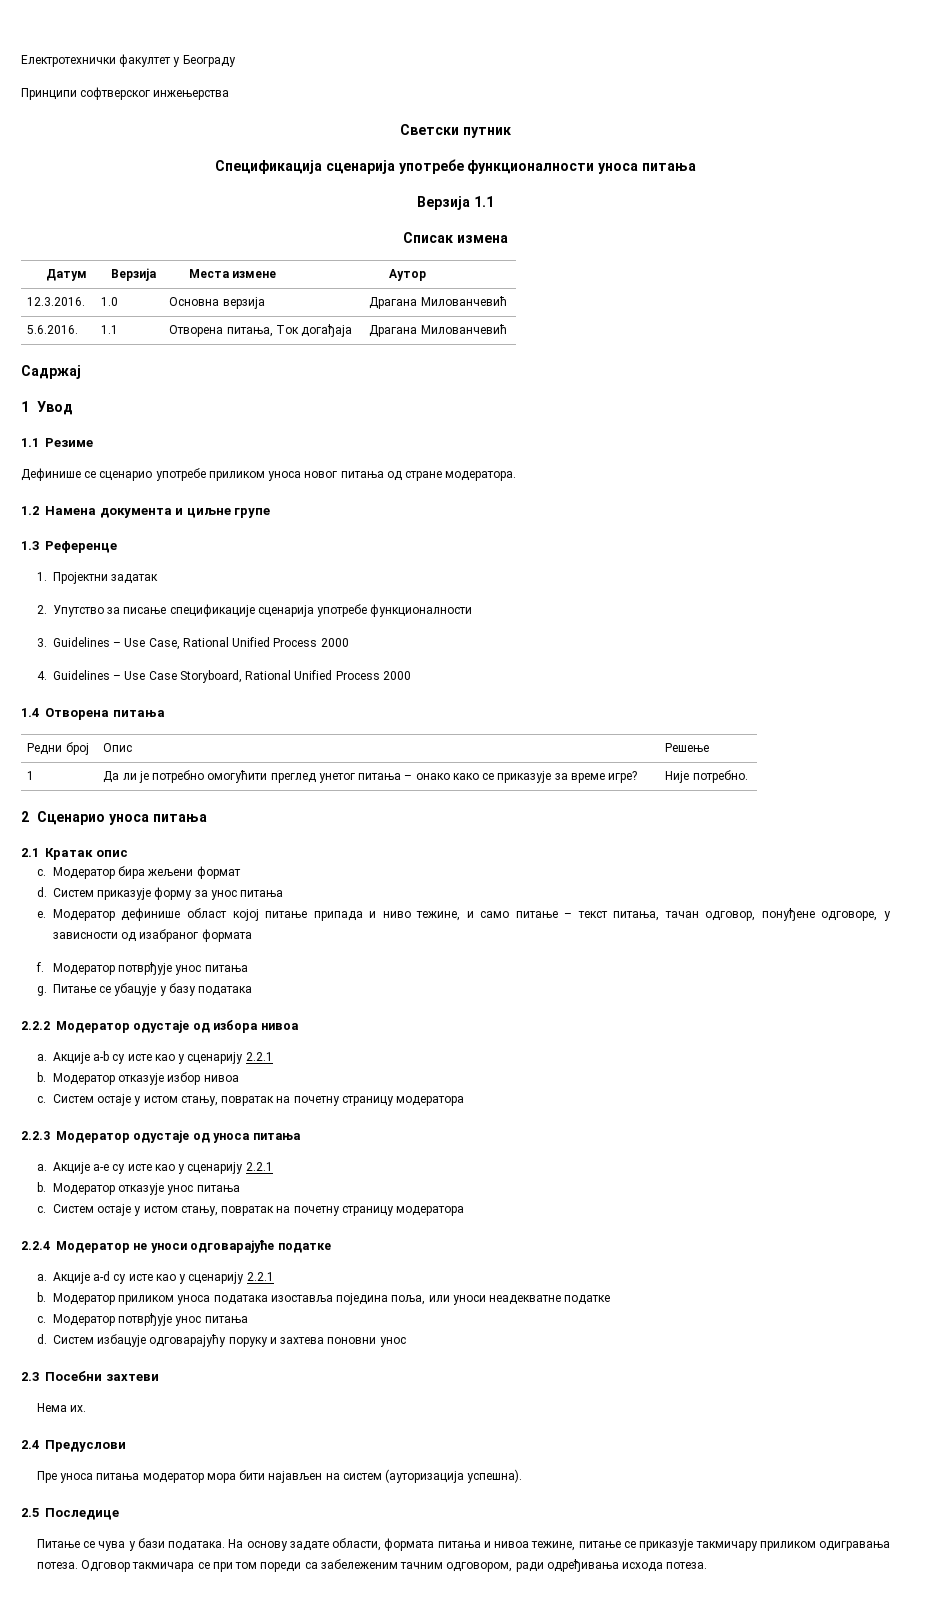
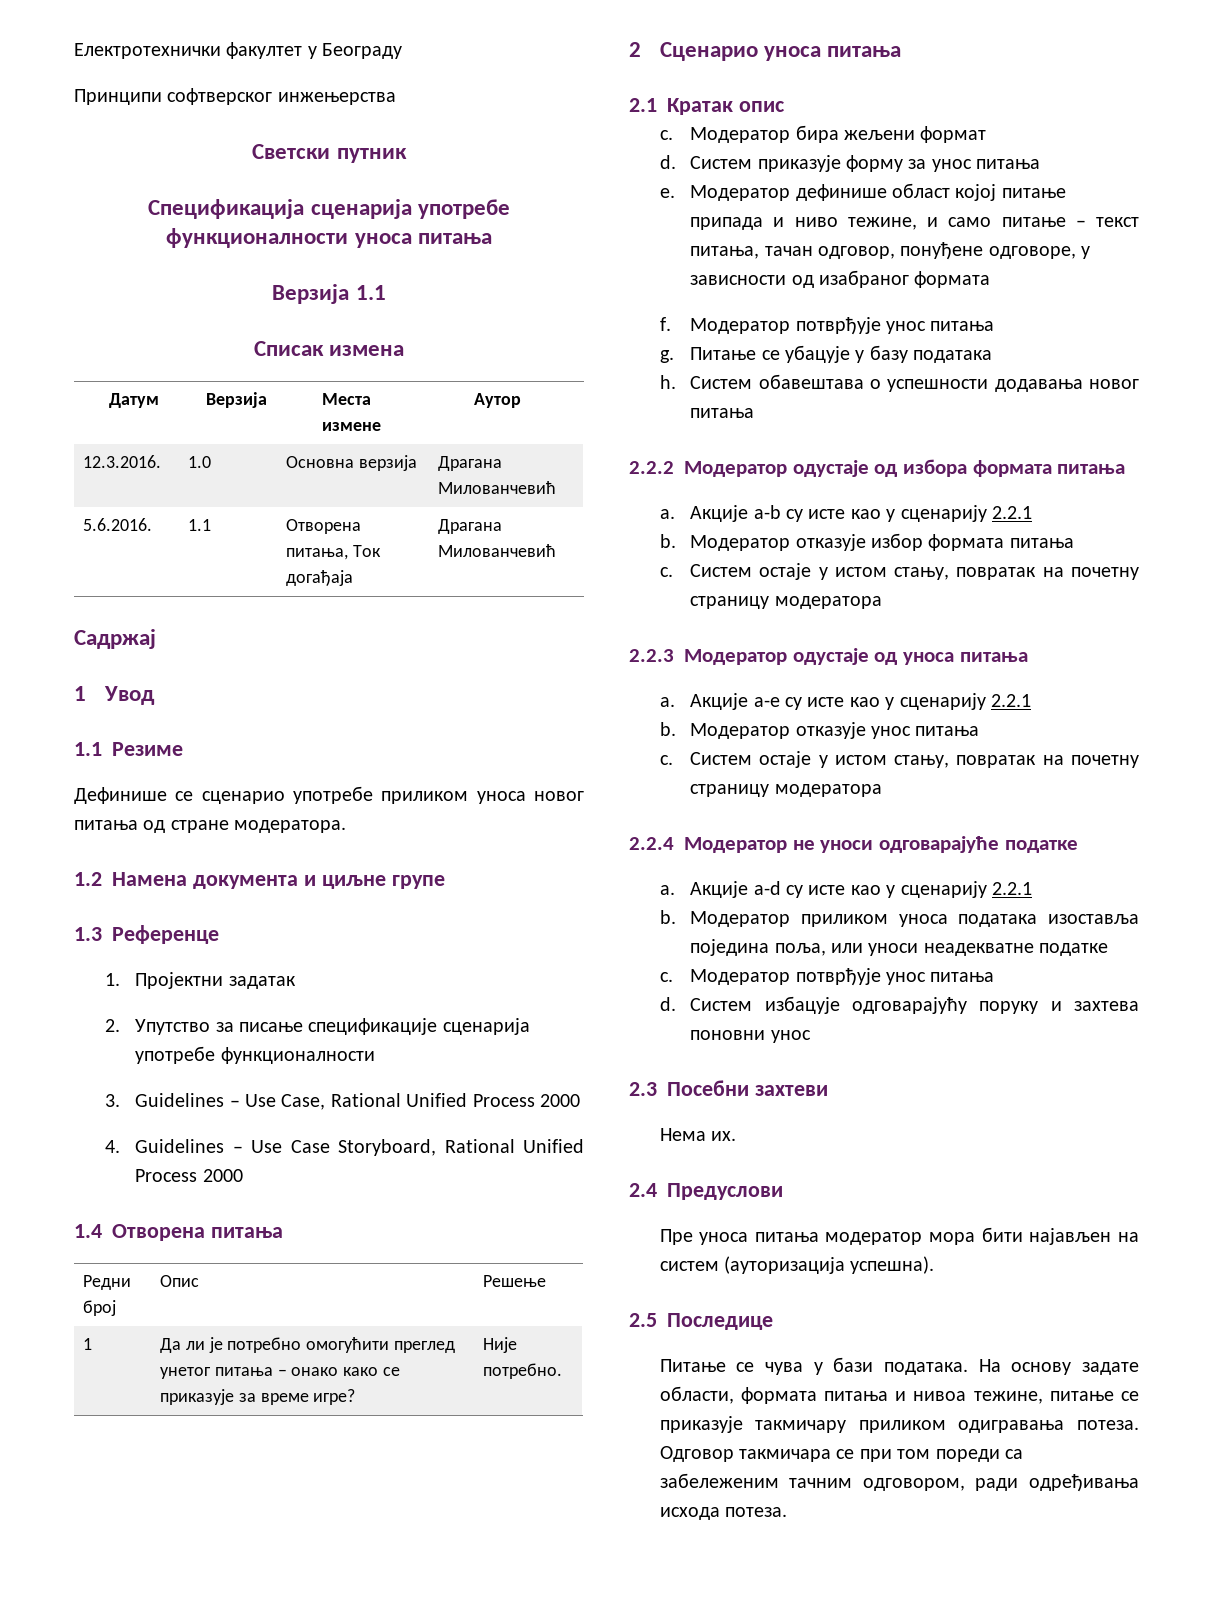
(253, 991) none -> [659,374,1139,392] [690,408,755,418] // h. Систем обавештава о успешности додавања новог питања
[260,1023,299,1030] нивоа -> [972,460,1126,477] формата питања
[203,1075,239,1082] нивоа -> [928,534,1074,551] формата питања

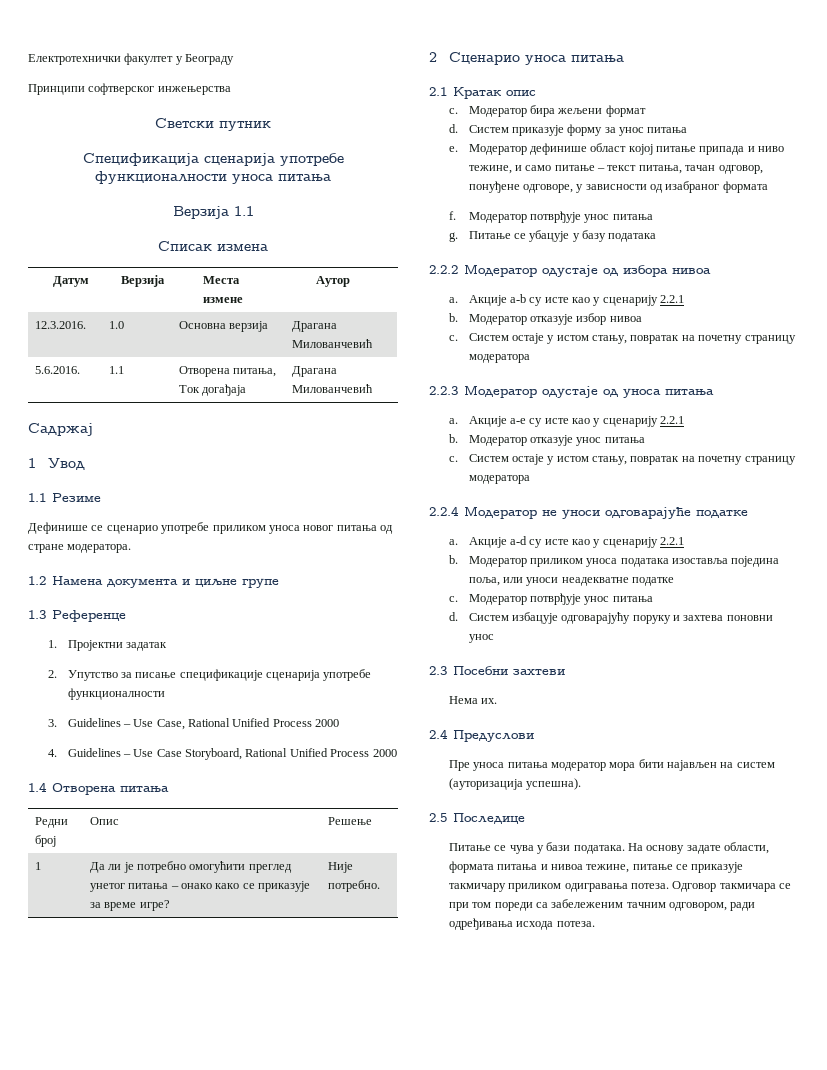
[659,374,1139,392] [690,408,755,418] // h. Систем обавештава о успешности додавања новог питања -> (657, 237) none
[972,460,1126,477] формата питања -> [672,268,712,274] нивоа
[928,534,1074,551] формата питања -> [609,316,642,322] нивоа

